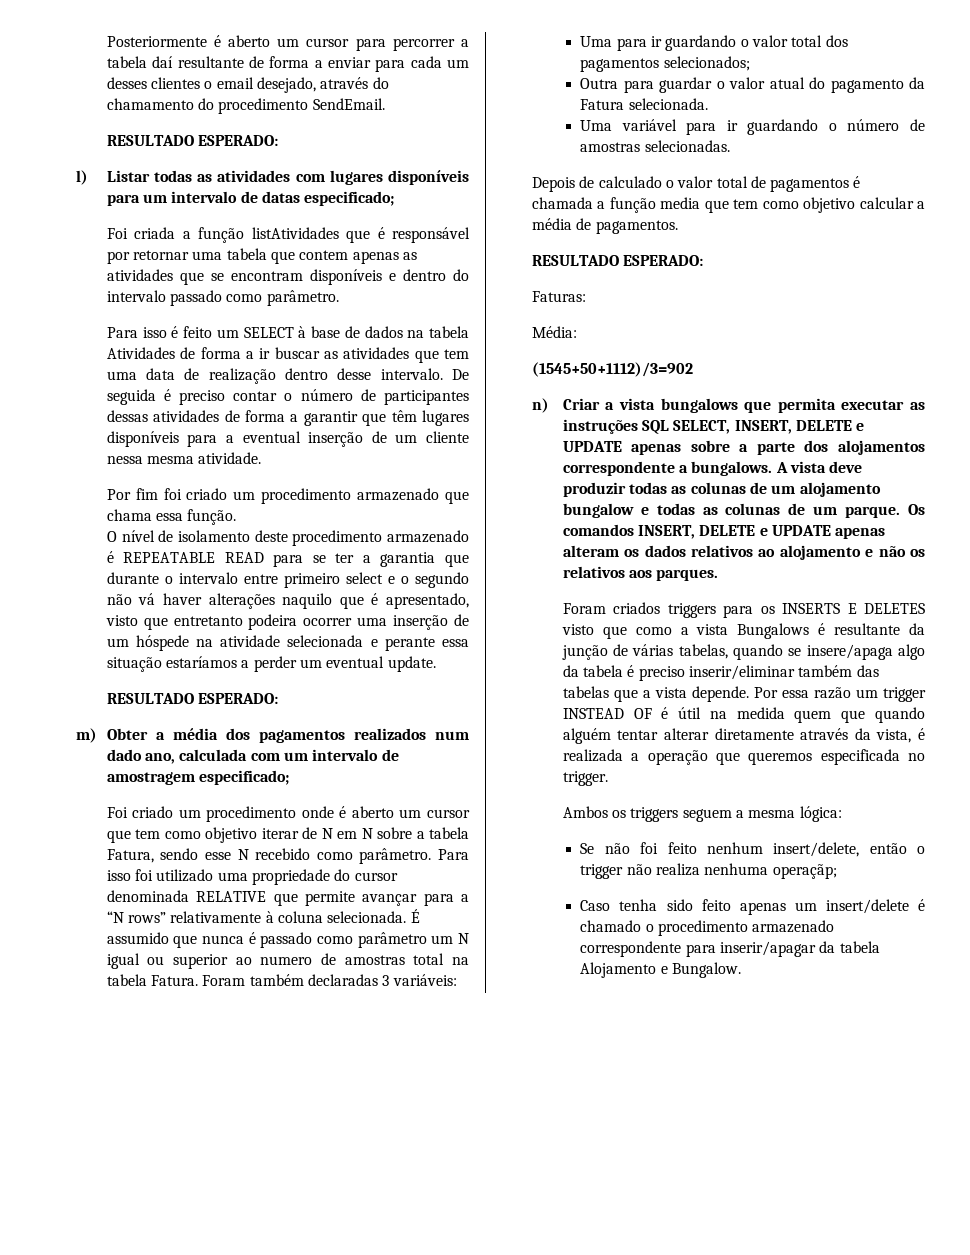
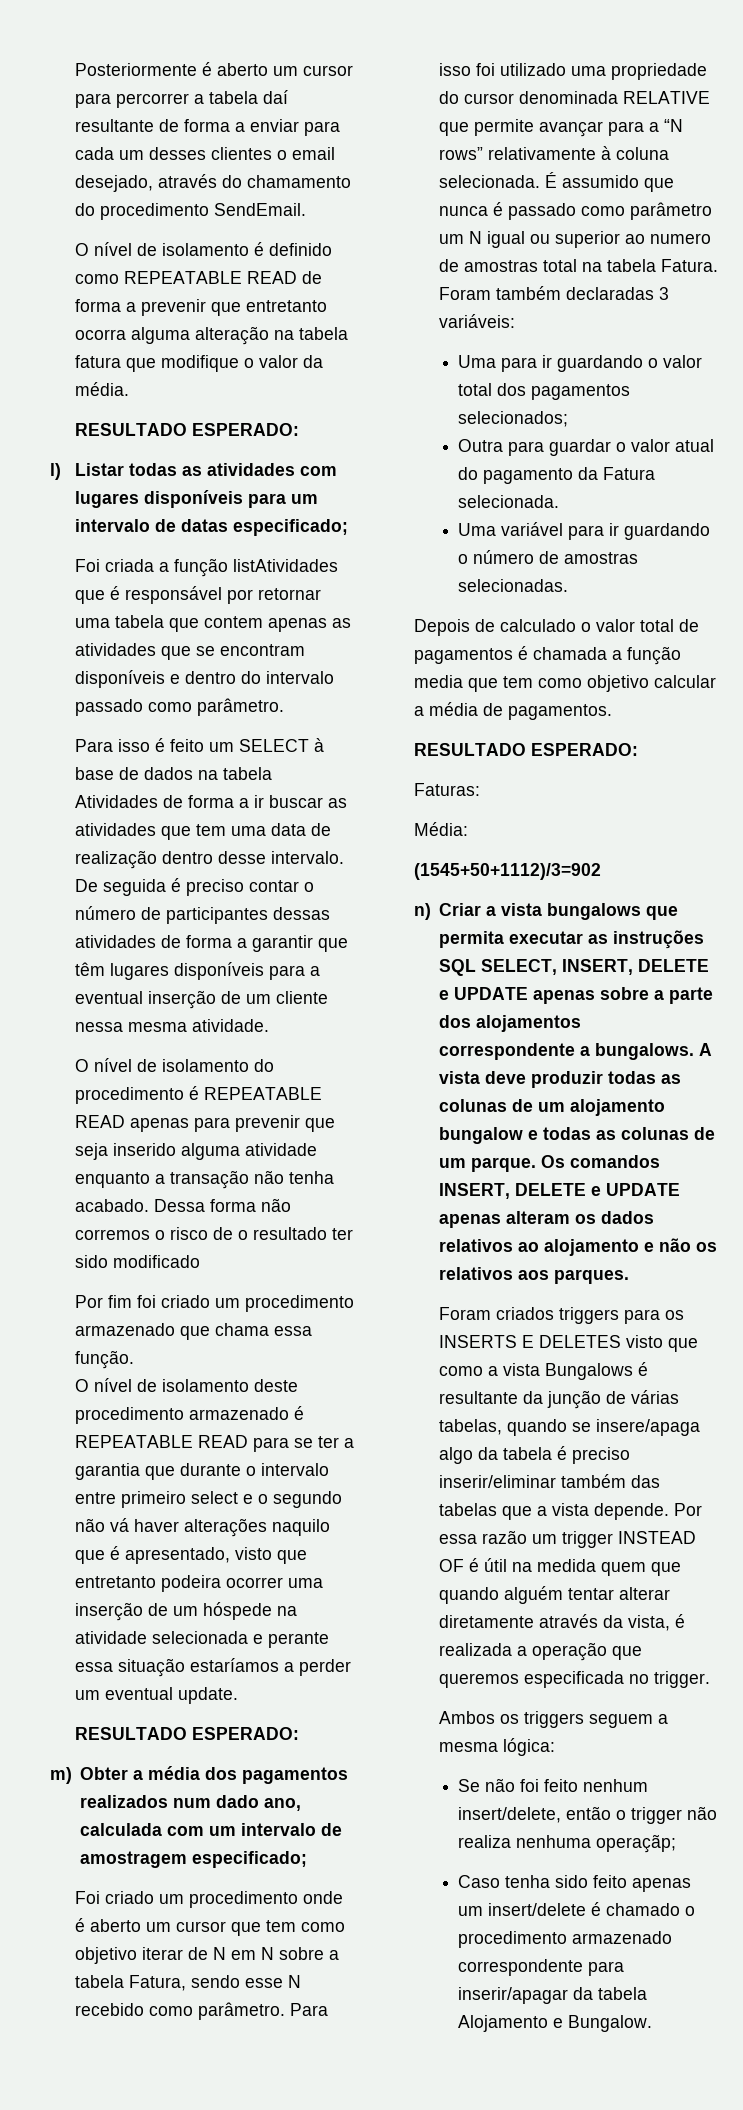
(385, 104) none -> [75,242,333,256] [75,271,323,284] [75,299,328,316] [75,326,349,345] [75,355,324,372] [75,382,130,396] // O nível de isolamento é definido como REPEATABLE READ de forma a prevenir que entretanto ocorra alguma alteração na tabela fatura que modifique o valor da média.
(262, 458) none -> [75,1058,275,1072] [75,1086,323,1104] [75,1115,336,1132] [75,1143,318,1160] [75,1170,335,1189] [75,1198,292,1212] [75,1227,354,1240] [75,1255,201,1268] // O nível de isolamento do procedimento é REPEATABLE READ apenas para prevenir que seja inserido alguma atividade enquanto a transação não tenha acabado. Dessa forma não corremos o risco de o resultado ter sido modificado

